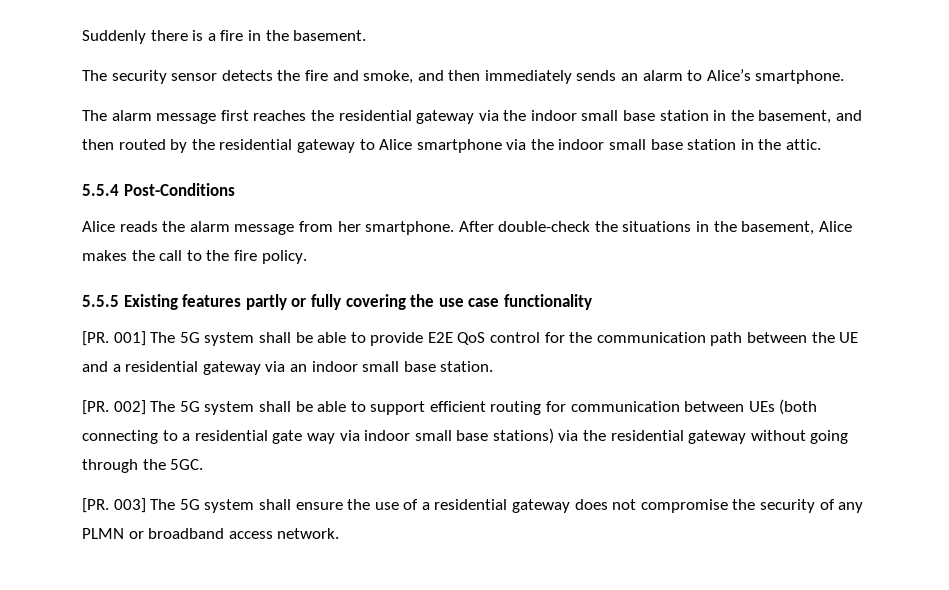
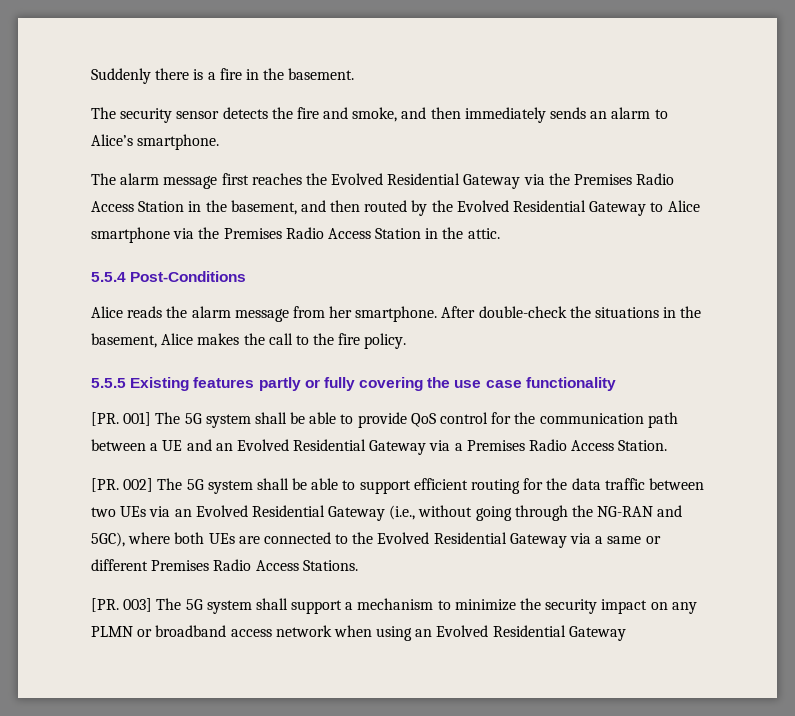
[338,110,709,124] residential gateway via the indoor small base station -> [331,173,675,189] [91,201,185,212] Evolved Residential Gateway via the Premises Radio Access Station
[219,139,355,153] residential gateway -> [456,200,647,216] Evolved Residential Gateway
[558,139,737,150] indoor small base station -> [223,227,422,239] Premises Radio Access Station
[427,332,453,343] E2E -> (407, 420) none
[811,332,835,343] the -> [150,443,159,451] a
[112,361,494,375] a residential gateway via an indoor small base station. -> [215,439,668,455] an Evolved Residential Gateway via a Premises Radio Access Station.
[570,399,818,415] [82,428,849,444] [82,459,204,473] communication between UEs (both connecting to a residential gate way via indoor small base stations) via the residential gateway without going through the 5GC. -> [546,478,704,490] [91,505,683,521] [91,532,661,548] [91,559,358,571] the data traffic between two UEs via an Evolved Residential Gateway (i.e., without going through the NG-RAN and 5GC), where both UEs are connected to the Evolved Residential Gateway via a same or different Premises Radio Access Stations.
[295,499,835,513] ensure the use of a residential gateway does not compromise the security of -> [291,598,668,614] support a mechanism to minimize the security impact on
[277,528,340,539] network. -> [275,625,626,641] network when using an Evolved Residential Gateway

